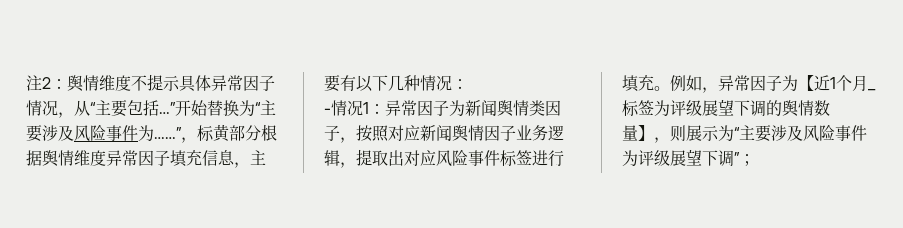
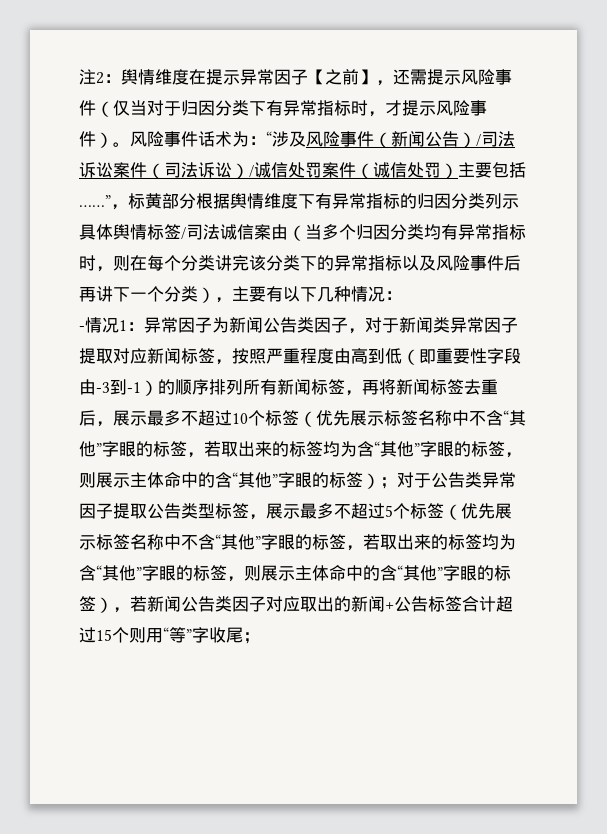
[131,74,275,92] [26,100,276,118] [26,125,154,142] 不提示具体异常因子情况，从“主要包括…”开始替换为“主要涉及风险事件为 -> [189,69,512,86] [79,100,487,117] [79,131,515,148] [79,162,526,179] 在提示异常因子【之前】，还需提示风险事件（仅当对于归因分类下有异常指标时，才提示风险事件）。风险事件话术为：“涉及风险事件（新闻公告）/司法诉讼案件（司法诉讼）/诚信处罚案件（诚信处罚）主要包括
[106,150,235,167] 异常因子填充信息 -> [298,193,519,209] [79,224,526,241] [79,255,521,272] [79,286,215,303] 下有异常指标的归因分类列示具体舆情标签/司法诚信案由（当多个归因分类均有异常指标时，则在每个分类讲完该分类下的异常指标以及风险事件后再讲下一个分类）
[497,100,529,116] 舆情 -> [263,317,297,333] 公告
[356,125,564,142] [324,149,564,168] [622,75,876,93] [622,99,830,117] [622,125,867,143] [622,149,740,167] 按照对应新闻舆情因子业务逻辑，提取出对应风险事件标签进行填充。例如，异常因子为【近1个月_标签为评级展望下调的舆情数量】，则展示为“主要涉及风险事件为评级展望下调” -> [365,317,518,333] [79,348,521,365] [79,379,498,396] [79,410,526,427] [79,441,522,458] [79,472,516,489] [79,503,512,520] [79,534,516,551] [79,565,511,582] [79,596,513,613] [79,627,243,643] 对于新闻类异常因子提取对应新闻标签，按照严重程度由高到低（即重要性字段由-3到-1）的顺序排列所有新闻标签，再将新闻标签去重后，展示最多不超过10个标签（优先展示标签名称中不含“其他”字眼的标签，若取出来的标签均为含“其他”字眼的标签，则展示主体命中的含“其他”字眼的标签）；对于公告类异常因子提取公告类型标签，展示最多不超过5个标签（优先展示标签名称中不含“其他”字眼的标签，若取出来的标签均为含“其他”字眼的标签，则展示主体命中的含“其他”字眼的标签），若新闻公告类因子对应取出的新闻+公告标签合计超过15个则用“等”字收尾

